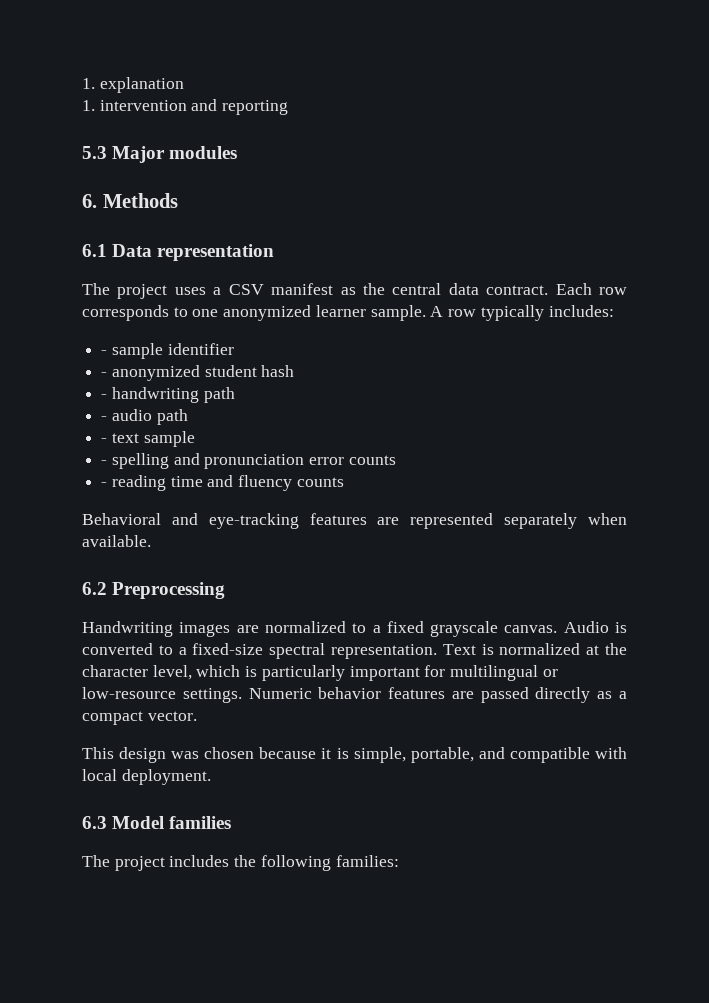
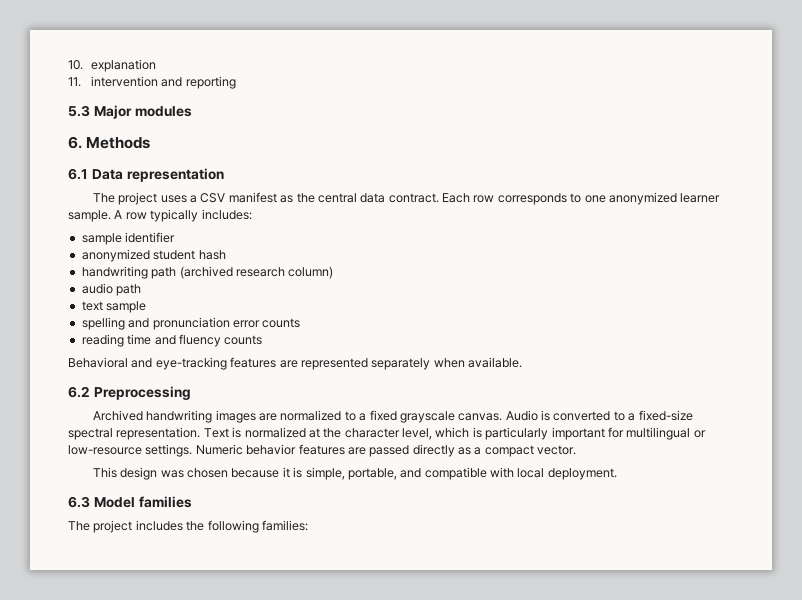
[82,78,95,89] 1. -> [68,60,83,70] 10.
[82,100,95,111] 1. -> [68,77,81,87] 11.
[101,350,108,355] - -> (252, 214) none
[101,372,108,377] - -> (176, 237) none
[101,394,108,399] - -> (226, 255) none
[101,416,108,421] // - -> [179,266,334,279] (archived research column) //
[101,438,108,443] - -> (142, 290) none
[101,460,108,465] - -> (147, 307) none
[101,482,108,487] - -> (301, 323) none
[82,621,173,637] Handwriting -> [92,410,213,423] Archived handwriting

